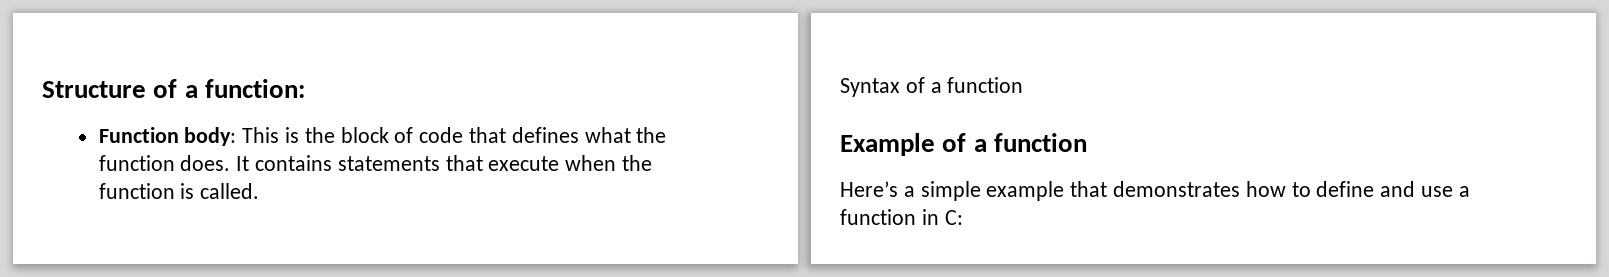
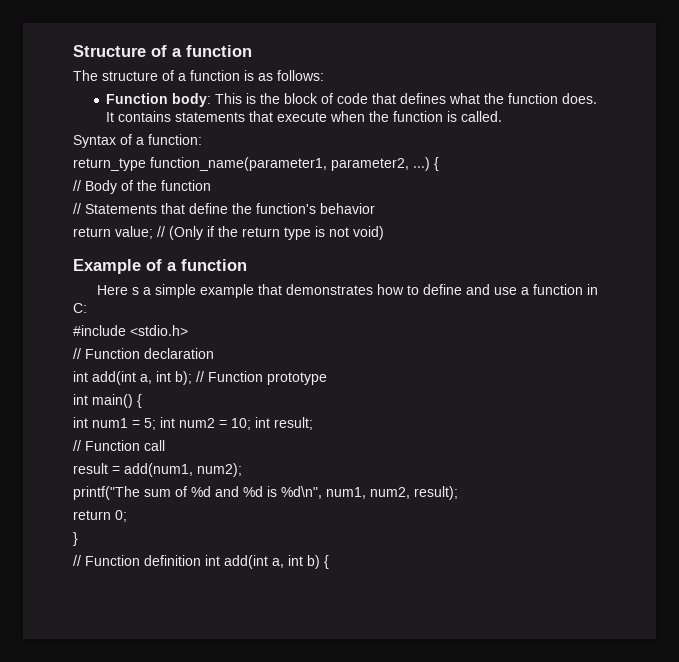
[204,79,305,98] function: -> [186,45,252,57] [73,70,324,81] function // The structure of a function is as follows:
[947,77,1024,93] function -> [148,134,202,145] [73,157,439,171] [73,180,211,194] [73,203,375,214] [73,226,384,240] function: // return_type function_name(parameter1, parameter2, ...) { // // Body of the function // // Statements that define the function's behavior // return value; // (Only if the return type is not void)
[840,181,898,197] Here’s -> [97,285,140,295] Here s
(963, 217) none -> [73,325,188,336] [73,348,214,359] [73,371,327,385] [73,394,142,408] [73,417,313,430] [73,440,165,451] [73,463,242,477] [73,486,458,500] [73,510,127,522] [73,532,78,546] [73,555,329,569] // #include <stdio.h> // // Function declaration // int add(int a, int b); // Function prototype // int main() { // int num1 = 5; int num2 = 10; int result; // // Function call // result = add(num1, num2); // printf("The sum of %d and %d is %d\n", num1, num2, result); // return 0; // } // // Function definition int add(int a, int b) {

